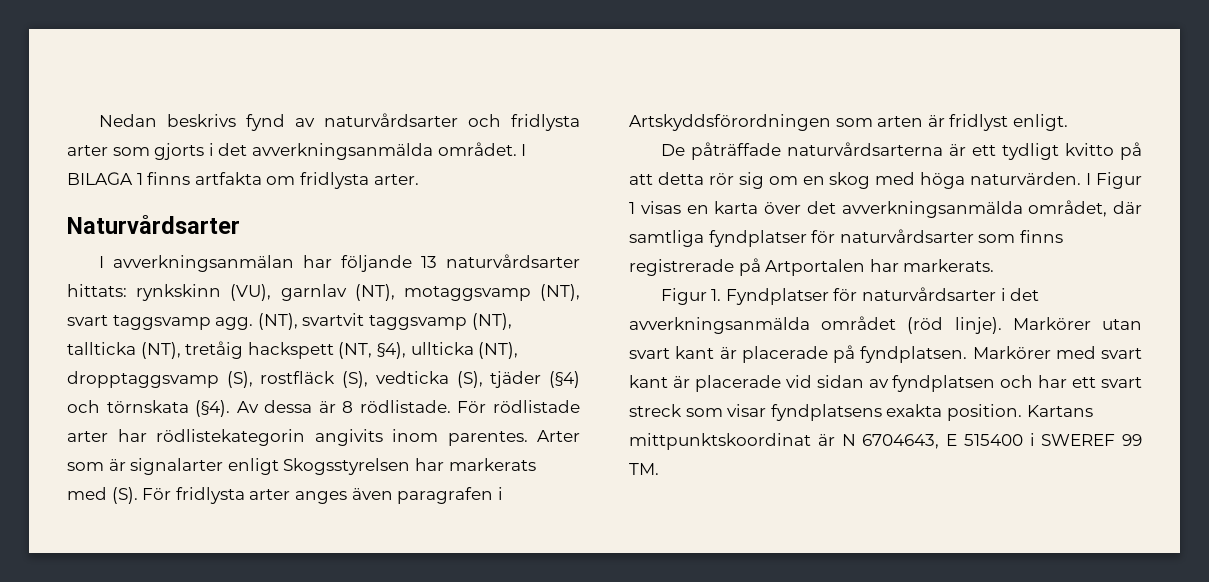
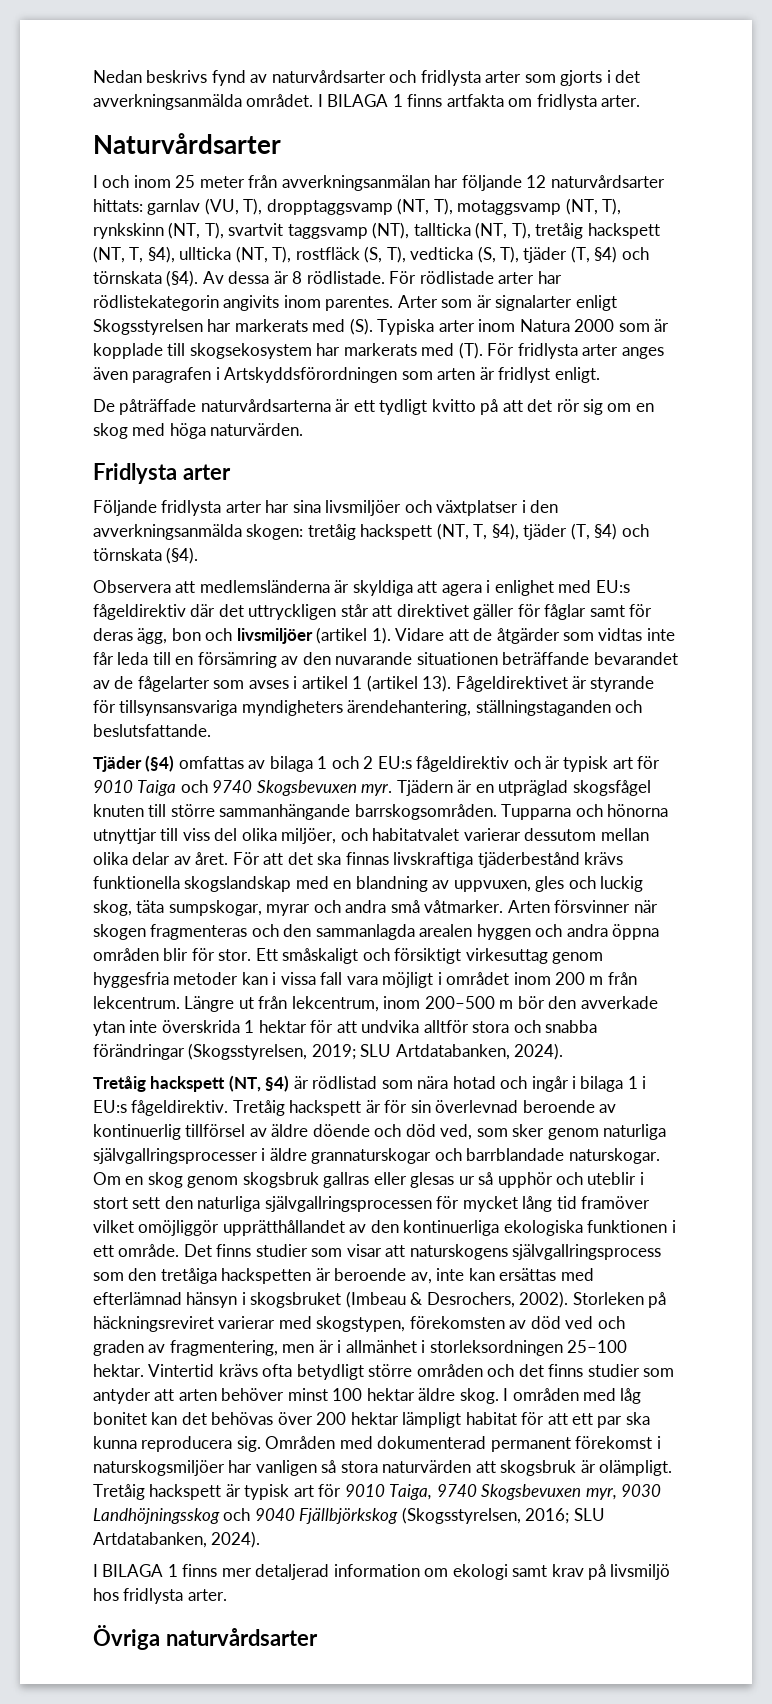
(104, 262) none -> [102,175,278,188] och inom 25 meter från
[420,256,437,268] 13 -> [526,175,547,188] 12
[136,284,580,301] [67,313,298,330] rynkskinn (VU), garnlav (NT), motaggsvamp (NT), svart taggsvamp agg. (NT), -> [147,198,622,215] [93,222,224,239] garnlav (VU, T), dropptaggsvamp (NT, T), motaggsvamp (NT, T), rynkskinn (NT, T),
[140,341,373,359] (NT), tretåig hackspett (NT, -> [475,222,660,239] [93,246,144,263] (NT, T), tretåig hackspett (NT, T,
[478,342,519,359] [67,371,580,388] (NT), dropptaggsvamp (S), rostfläck (S), vedticka (S), tjäder (§4) -> [235,246,618,263] (NT, T), rostfläck (S, T), vedticka (S, T), tjäder (T, §4)
(138, 495) none -> [377,319,670,335] [93,342,483,359] Typiska arter inom Natura 2000 som är kopplade till skogsekosystem har markerats med (T).
[657,172,704,185] detta -> [527,399,553,412] det
[1086,172,1142,189] [629,200,1142,218] [629,229,1063,247] [629,258,995,276] [660,287,1040,305] [629,316,1142,334] [629,345,1142,363] [629,375,1142,392] [629,404,1093,421] [629,433,1142,450] [629,463,659,475] I Figur 1 visas en karta över det avverkningsanmälda området, där samtliga fyndplatser för naturvårdsarter som finns registrerade på Artportalen har markerats. // Figur 1. Fyndplatser för naturvårdsarter i det avverkningsanmälda området (röd linje). Markörer utan svart kant är placerade på fyndplatsen. Markörer med svart kant är placerade vid sidan av fyndplatsen och har ett svart streck som visar fyndplatsens exakta position. Kartans mittpunktskoordinat är N 6704643, E 515400 i SWEREF 99 TM. -> [93,463,231,484] [93,500,559,516] [93,523,649,540] [93,547,199,564] [93,580,630,596] [93,604,653,620] [93,627,675,644] [93,652,678,668] [93,675,655,692] [93,700,643,716] [93,724,211,737] [93,755,661,772] [93,780,651,796] [93,804,669,820] [93,828,649,844] [93,852,624,868] [93,876,644,892] [93,900,658,916] [93,924,660,940] [93,948,604,964] [93,972,637,988] [93,996,658,1012] [93,1020,598,1036] [93,1043,564,1060] [93,1075,647,1092] [93,1100,617,1116] [93,1124,667,1140] [93,1148,660,1164] [93,1172,644,1188] [93,1196,651,1212] [93,1220,676,1236] [93,1244,662,1260] [93,1268,594,1284] [93,1291,667,1308] [93,1316,625,1332] [93,1340,628,1356] [93,1364,675,1380] [93,1388,642,1404] [93,1412,650,1428] [93,1436,661,1452] [93,1460,673,1476] [93,1484,662,1500] [93,1507,605,1524] [93,1531,261,1548] [93,1564,671,1580] [93,1588,227,1604] [93,1625,318,1650] // Fridlysta arter // Följande fridlysta arter har sina livsmiljöer och växtplatser i den avverkningsanmälda skogen: tretåig hackspett (NT, T, §4), tjäder (T, §4) och törnskata (§4). // Observera att medlemsländerna är skyldiga att agera i enlighet med EU:s fågeldirektiv där det uttryckligen står att direktivet gäller för fåglar samt för deras ägg, bon och livsmiljöer (artikel 1). Vidare att de åtgärder som vidtas inte får leda till en försämring av den nuvarande situationen beträffande bevarandet av de fågelarter som avses i artikel 1 (artikel 13). Fågeldirektivet är styrande för tillsynsansvariga myndigheters ärendehantering, ställningstaganden och beslutsfattande. // Tjäder (§4) omfattas av bilaga 1 och 2 EU:s fågeldirektiv och är typisk art för 9010 Taiga och 9740 Skogsbevuxen myr. Tjädern är en utpräglad skogsfågel knuten till större sammanhängande barrskogsområden. Tupparna och hönorna utnyttjar till viss del olika miljöer, och habitatvalet varierar dessutom mellan olika delar av året. För att det ska finnas livskraftiga tjäderbestånd krävs funktionella skogslandskap med en blandning av uppvuxen, gles och luckig skog, täta sumpskogar, myrar och andra små våtmarker. Arten försvinner när skogen fragmenteras och den sammanlagda arealen hyggen och andra öppna områden blir för stor. Ett småskaligt och försiktigt virkesuttag genom hyggesfria metoder kan i vissa fall vara möjligt i området inom 200 m från lekcentrum. Längre ut från lekcentrum, inom 200–500 m bör den avverkade ytan inte överskrida 1 hektar för att undvika alltför stora och snabba förändringar (Skogsstyrelsen, 2019; SLU Artdatabanken, 2024). // Tretåig hackspett (NT, §4) är rödlistad som nära hotad och ingår i bilaga 1 i EU:s fågeldirektiv. Tretåig hackspett är för sin överlevnad beroende av kontinuerlig tillförsel av äldre döende och död ved, som sker genom naturliga självgallringsprocesser i äldre grannaturskogar och barrblandade naturskogar. Om en skog genom skogsbruk gallras eller glesas ur så upphör och uteblir i stort sett den naturliga självgallringsprocessen för mycket lång tid framöver vilket omöjliggör upprätthållandet av den kontinuerliga ekologiska funktionen i ett område. Det finns studier som visar att naturskogens självgallringsprocess som den tretåiga hackspetten är beroende av, inte kan ersättas med efterlämnad hänsyn i skogsbruket (Imbeau & Desrochers, 2002). Storleken på häckningsreviret varierar med skogstypen, förekomsten av död ved och graden av fragmentering, men är i allmänhet i storleksordningen 25–100 hektar. Vintertid krävs ofta betydligt större områden och det finns studier som antyder att arten behöver minst 100 hektar äldre skog. I områden med låg bonitet kan det behövas över 200 hektar lämpligt habitat för att ett par ska kunna reproducera sig. Områden med dokumenterad permanent förekomst i naturskogsmiljöer har vanligen så stora naturvärden att skogsbruk är olämpligt. Tretåig hackspett är typisk art för 9010 Taiga, 9740 Skogsbevuxen myr, 9030 Landhöjningsskog och 9040 Fjällbjörkskog (Skogsstyrelsen, 2016; SLU Artdatabanken, 2024). // I BILAGA 1 finns mer detaljerad information om ekologi samt krav på livsmiljö hos fridlysta arter. // Övriga naturvårdsarter

